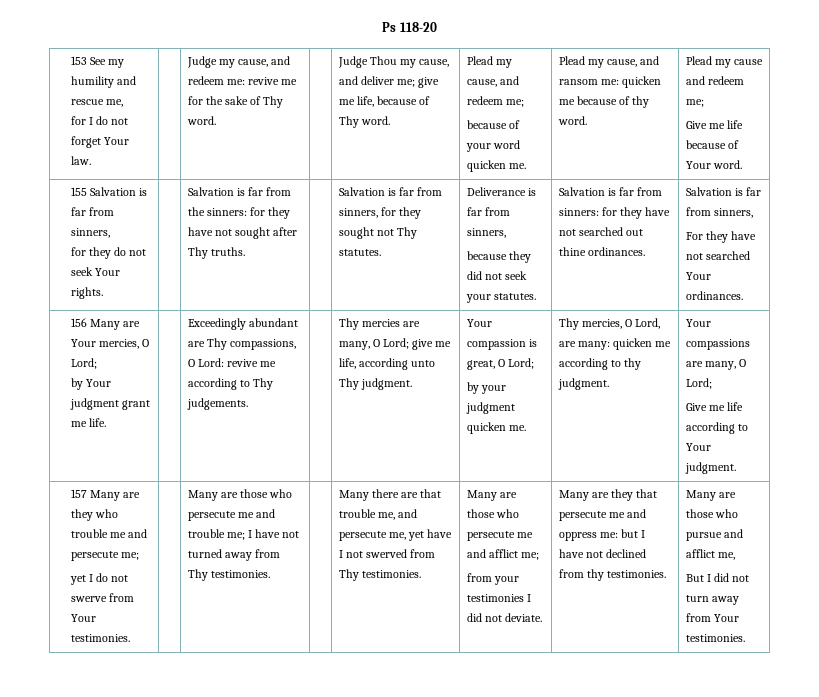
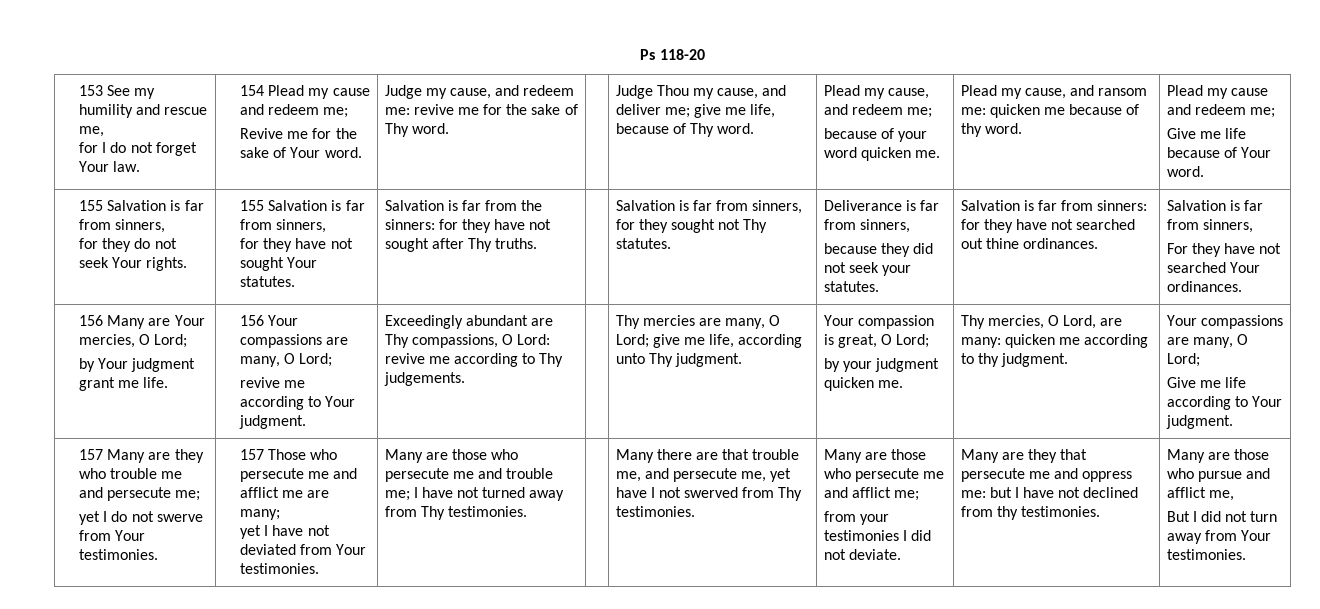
(91, 160) none -> [239,85,370,99] [239,104,349,118] [239,128,357,139] [239,147,362,158] 154 Plead my cause and redeem me; // Revive me for the sake of Your word.
(103, 293) none -> [239,200,365,211] [239,219,327,233] [239,238,353,252] [239,257,318,271] [239,276,295,287] 155 Salvation is far from sinners, // for they have not sought Your statutes.
(106, 422) none -> [239,315,299,326] [239,334,349,348] [239,353,333,367] [239,377,306,388] [239,396,356,410] [238,415,306,429] 156 Your compassions are many, O Lord; // revive me according to Your judgment.
(130, 638) none -> [239,449,338,460] [239,468,358,482] [239,487,330,498] [239,509,280,520] [239,525,330,539] [239,544,367,555] [239,563,319,574] 157 Those who persecute me and afflict me are many; // yet I have not deviated from Your testimonies.

